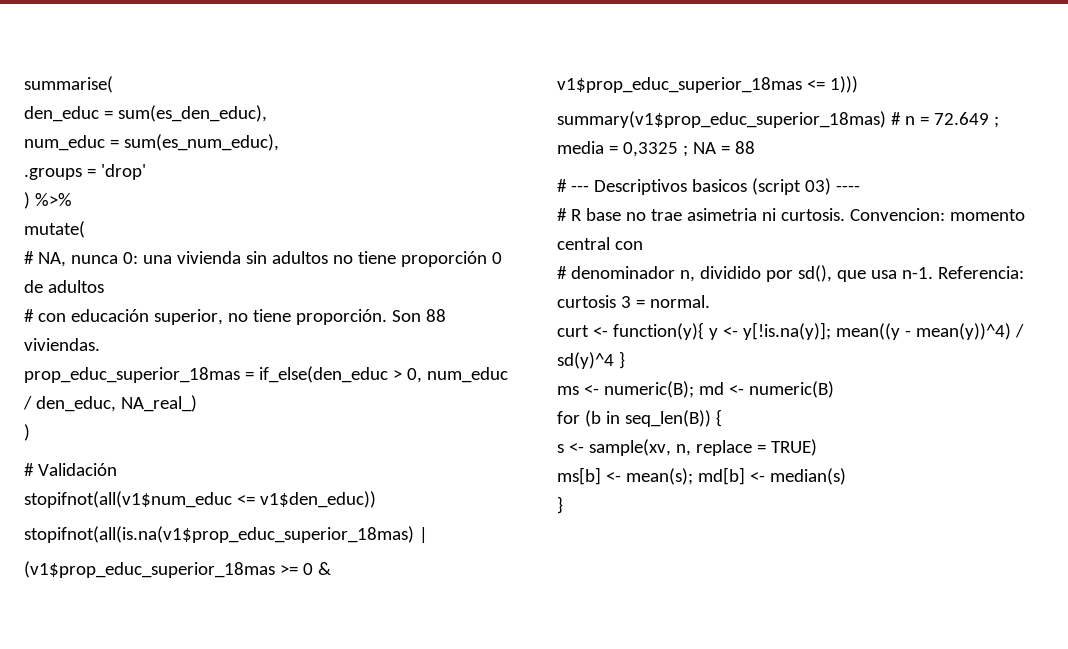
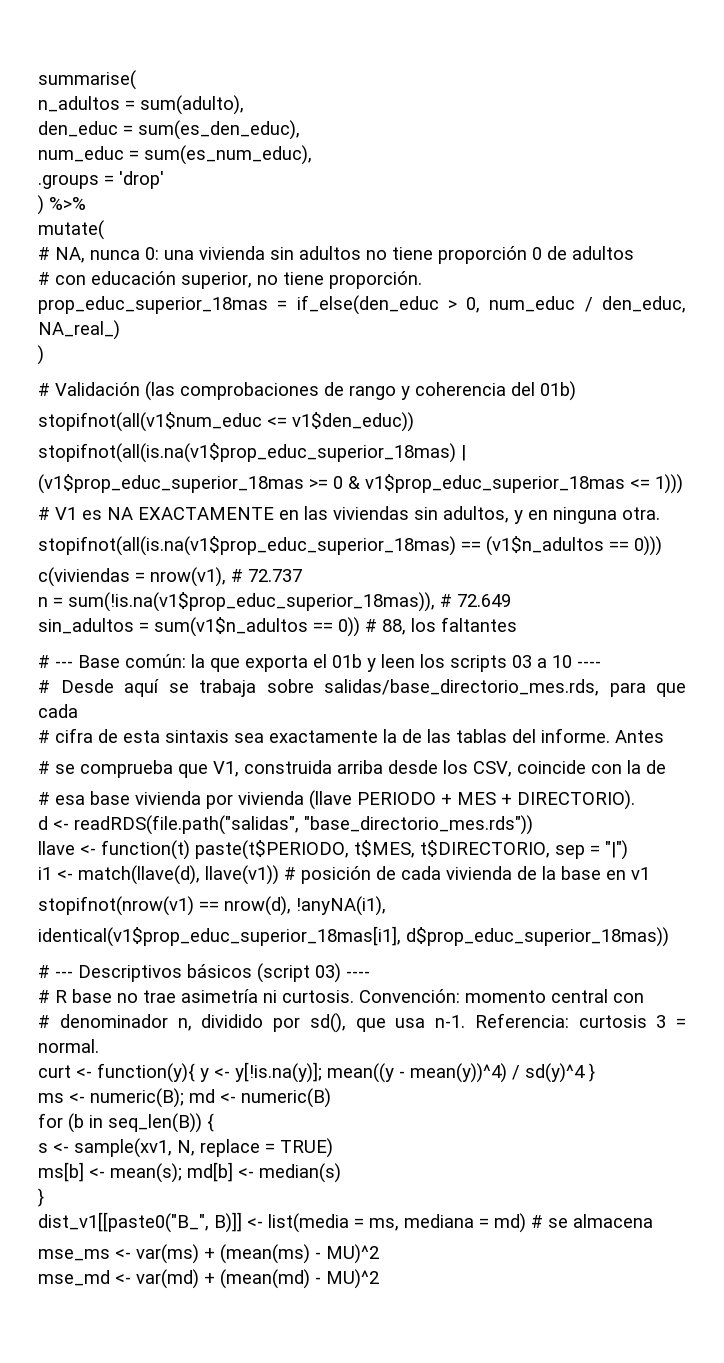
(113, 84) none -> [38,95,244,115] // n_adultos = sum(adulto),
[391,309,446,322] [24,338,100,351] Son 88 viviendas. -> (422, 280) none
(117, 469) none -> [145,381,576,401] (las comprobaciones de rango y coherencia del 01b)
[557,111,999,128] [557,141,755,157] summary(v1$prop_educ_superior_18mas) # n = 72.649 ; media = 0,3325 ; NA = 88 -> [38,506,660,524] [38,536,662,556] [38,567,302,587] [38,592,511,612] [38,617,517,637] [38,654,601,672] [38,679,686,697] [38,704,78,718] [38,728,664,743] [38,760,666,778] [38,790,635,810] [38,815,533,835] [38,840,628,860] [38,865,650,885] [38,896,386,916] [38,926,669,947] # V1 es NA EXACTAMENTE en las viviendas sin adultos, y en ninguna otra. // stopifnot(all(is.na(v1$prop_educ_superior_18mas) == (v1$n_adultos == 0))) // c(viviendas = nrow(v1), # 72.737 // n = sum(!is.na(v1$prop_educ_superior_18mas)), # 72.649 // sin_adultos = sum(v1$n_adultos == 0)) # 88, los faltantes // # --- Base común: la que exporta el 01b y leen los scripts 03 a 10 ---- // # Desde aquí se trabaja sobre salidas/base_directorio_mes.rds, para que cada // # cifra de esta sintaxis sea exactamente la de las tablas del informe. Antes // # se comprueba que V1, construida arriba desde los CSV, coincide con la de // # esa base vivienda por vivienda (llave PERIODO + MES + DIRECTORIO). // d <- readRDS(file.path("salidas", "base_directorio_mes.rds")) // llave <- function(t) paste(t$PERIODO, t$MES, t$DIRECTORIO, sep = "|") // i1 <- match(llave(d), llave(v1)) # posición de cada vivienda de la base en v1 // stopifnot(nrow(v1) == nrow(d), !anyNA(i1), // identical(v1$prop_educ_superior_18mas[i1], d$prop_educ_superior_18mas))
[691,179,747,192] basicos -> [187,964,252,978] básicos
[686,208,757,221] asimetria -> [181,989,258,1003] asimetría
[849,208,945,221] Convencion: -> [359,989,460,1003] Convención:
[588,439,691,456] sample(xv, n, -> [74,1138,195,1158] sample(xv1, N,
(563, 505) none -> [38,1212,653,1233] [38,1244,379,1264] [38,1269,379,1289] // dist_v1[[paste0("B_", B)]] <- list(media = ms, mediana = md) # se almacena // mse_ms <- var(ms) + (mean(ms) - MU)^2 // mse_md <- var(md) + (mean(md) - MU)^2

